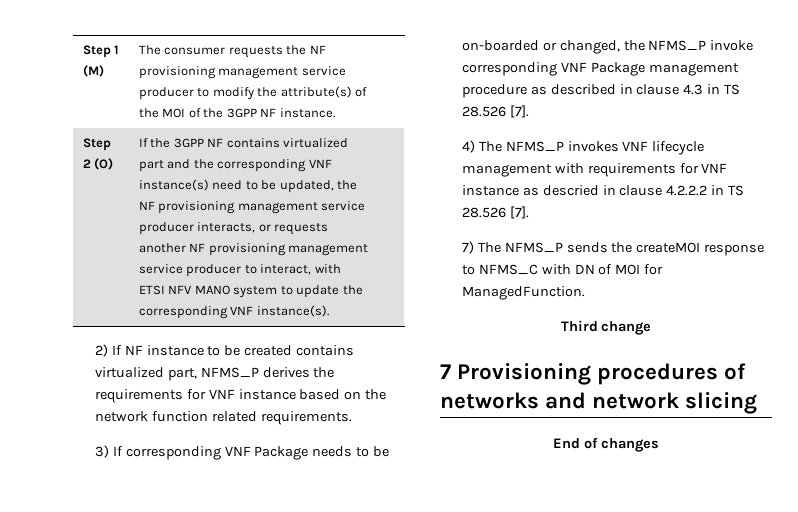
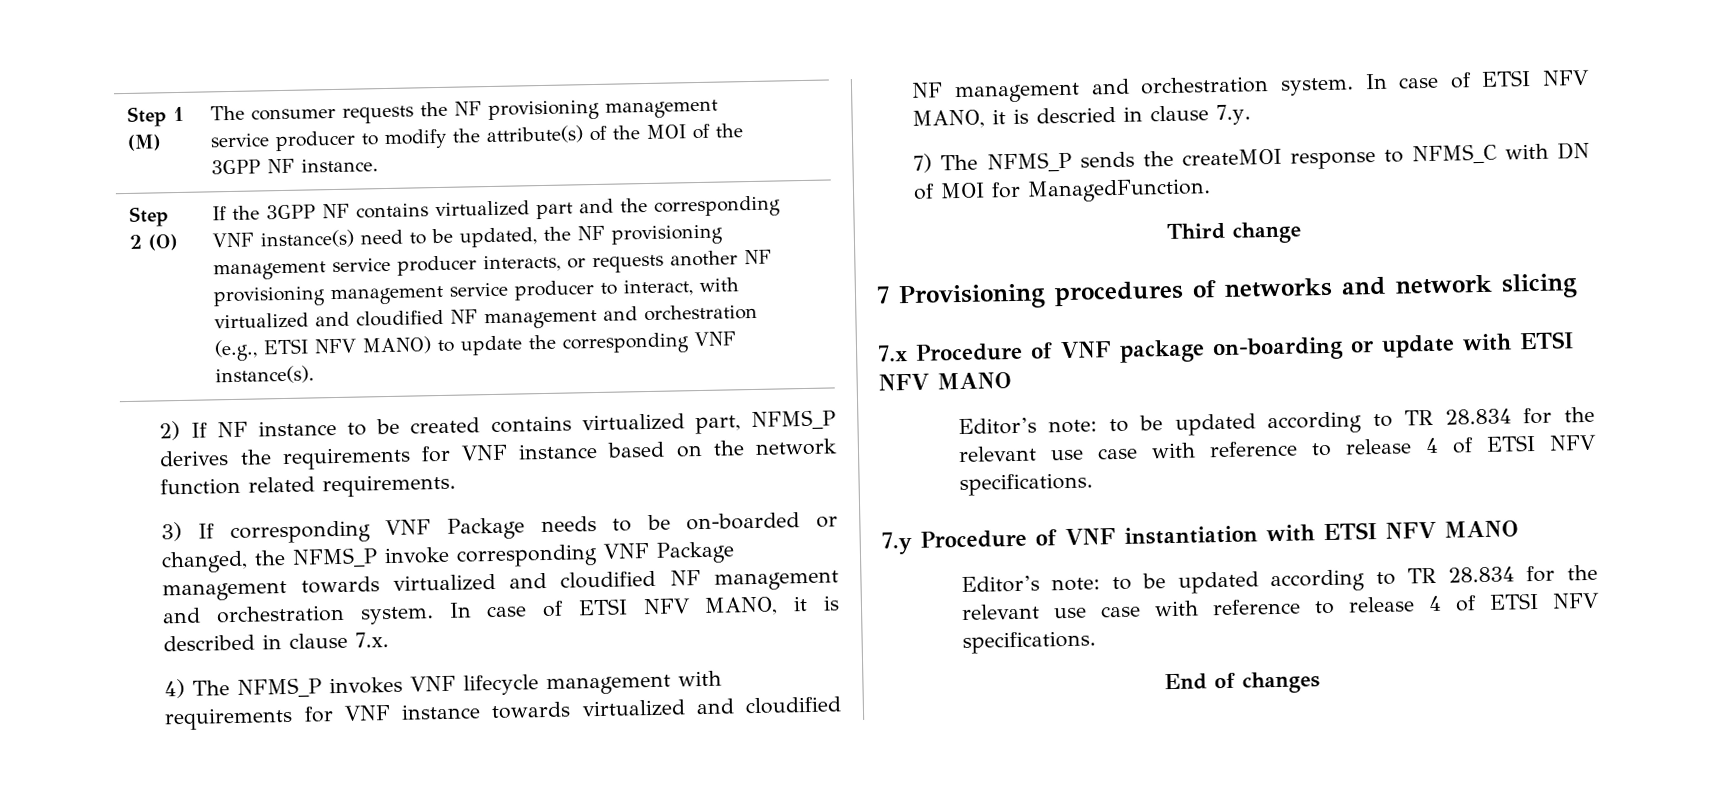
[138,285,278,298] ETSI NFV MANO system -> [214,303,759,330] [214,336,433,362] virtualized and cloudified NF management and orchestration (e.g., ETSI NFV MANO)
[461,84,741,98] [461,105,529,118] procedure as described in clause 4.3 in TS 28.526 [7]. -> [300,570,839,594] [162,595,841,625] [163,632,390,652] towards virtualized and cloudified NF management and orchestration system. In case of ETSI NFV MANO, it is described in clause 7.x.
[522,185,745,196] [461,206,529,219] as descried in clause 4.2.2.2 in TS 28.526 [7]. -> [491,696,842,720] [911,69,1590,104] [912,104,1252,129] towards virtualized and cloudified NF management and orchestration system. In case of ETSI NFV MANO, it is descried in clause 7.y.
(758, 403) none -> [877,331,1574,363] [878,372,1012,391] [957,406,1596,436] [957,434,1598,463] [958,472,1093,497] [881,520,1519,555] [960,564,1599,594] [960,592,1601,621] [961,630,1096,655] // 7.x Procedure of VNF package on-boarding or update with ETSI NFV MANO // Editor’s note: to be updated according to TR 28.834 for the relevant use case with reference to release 4 of ETSI NFV specifications. // 7.y Procedure of VNF instantiation with ETSI NFV MANO // Editor’s note: to be updated according to TR 28.834 for the relevant use case with reference to release 4 of ETSI NFV specifications.

